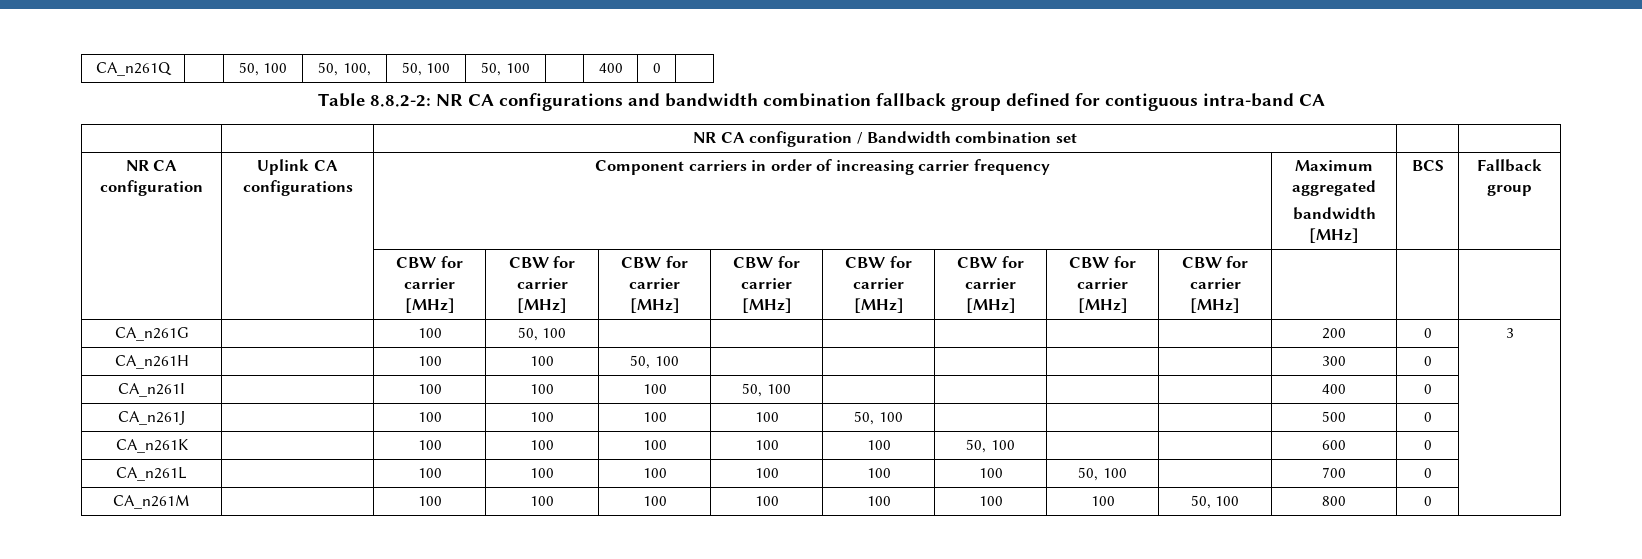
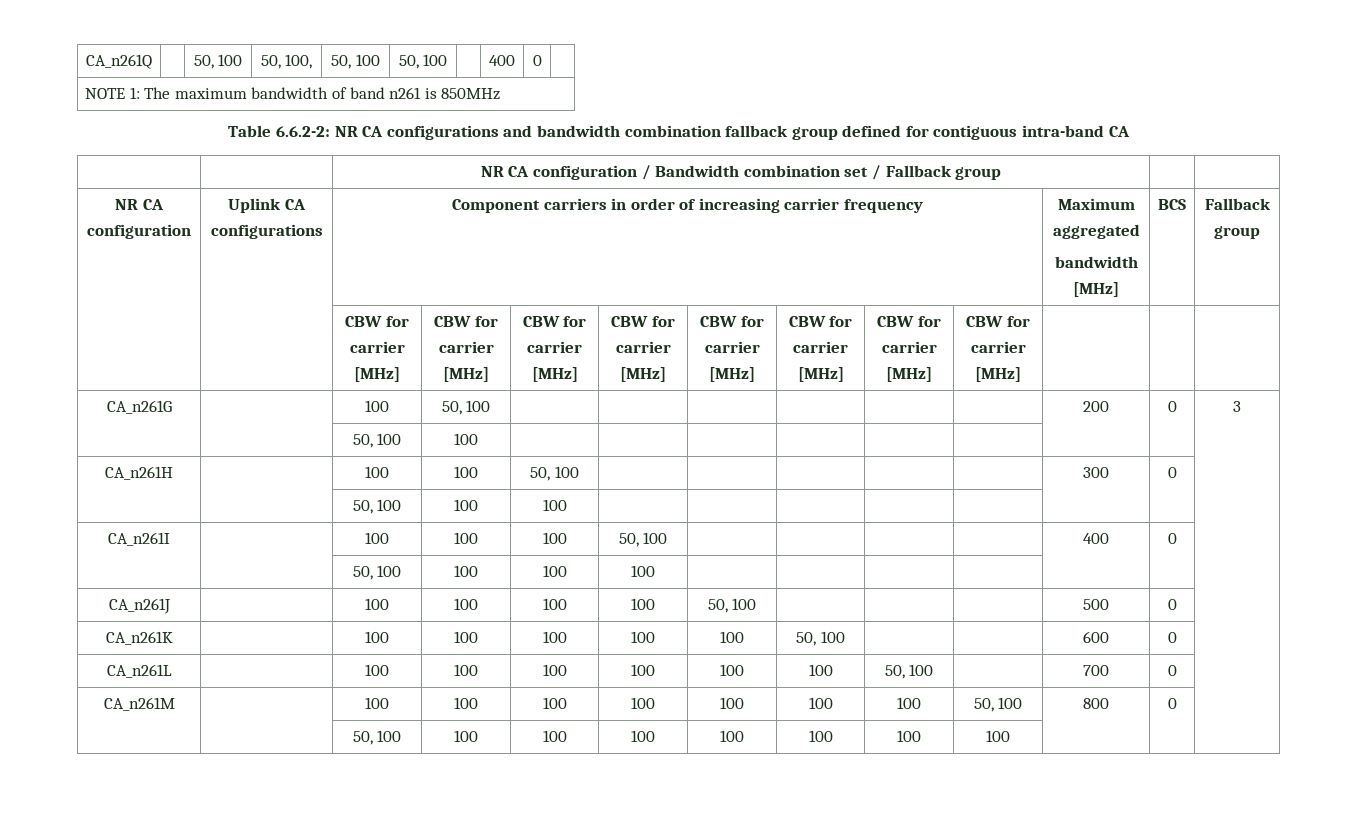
(661, 68) none -> [85,87,501,100] // NOTE 1: The maximum bandwidth of band n261 is 850MHz
[369,95,431,107] 8.8.2-2: -> [275,126,330,137] 6.6.2-2:
(1077, 138) none -> [871,165,1002,180] / Fallback group
(1514, 333) none -> [352,433,402,448] [454,433,478,445] // | | 50, 100 | 100 | | | | | | | | |
(1432, 361) none -> [352,499,402,514] [454,499,478,511] [542,499,567,511] // | | 50, 100 | 100 | 100 | | | | | | | |
(1432, 389) none -> [352,565,402,580] [454,565,478,577] [542,565,567,577] [631,565,655,577] // | | 50, 100 | 100 | 100 | 100 | | | | | | |
(1432, 501) none -> [352,730,402,745] [454,730,478,742] [542,730,567,742] [631,730,655,742] [720,730,744,742] [808,730,833,742] [897,730,921,742] [986,730,1010,742] // | | 50, 100 | 100 | 100 | 100 | 100 | 100 | 100 | 100 | | |

